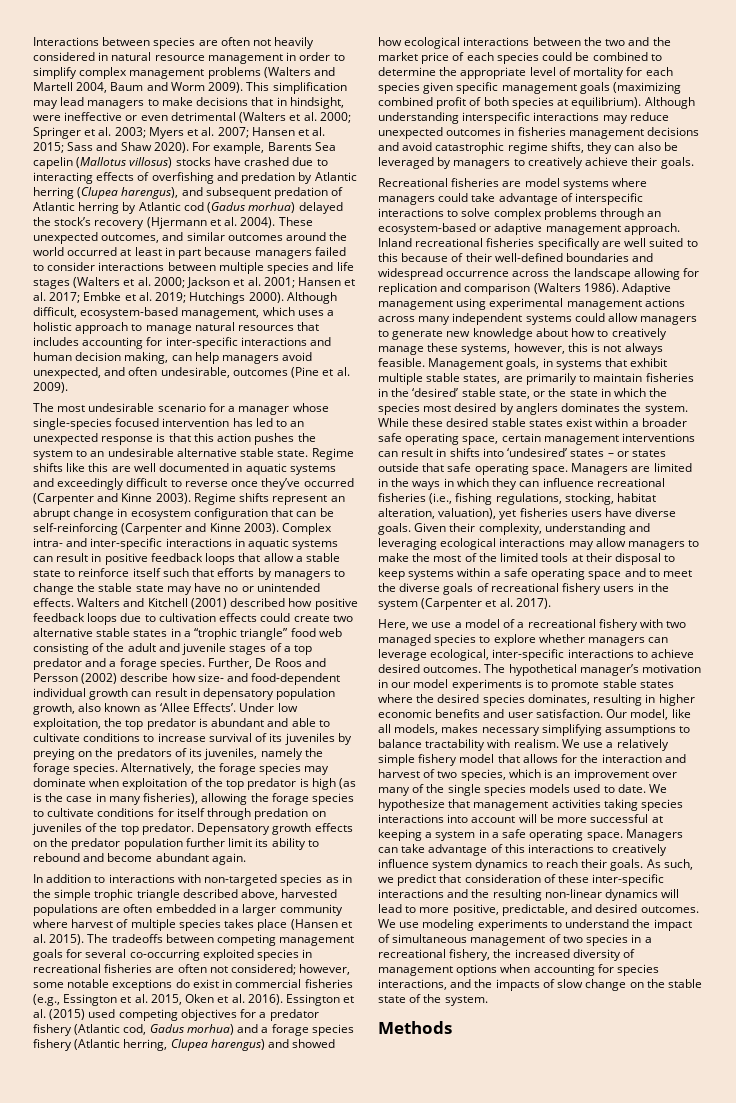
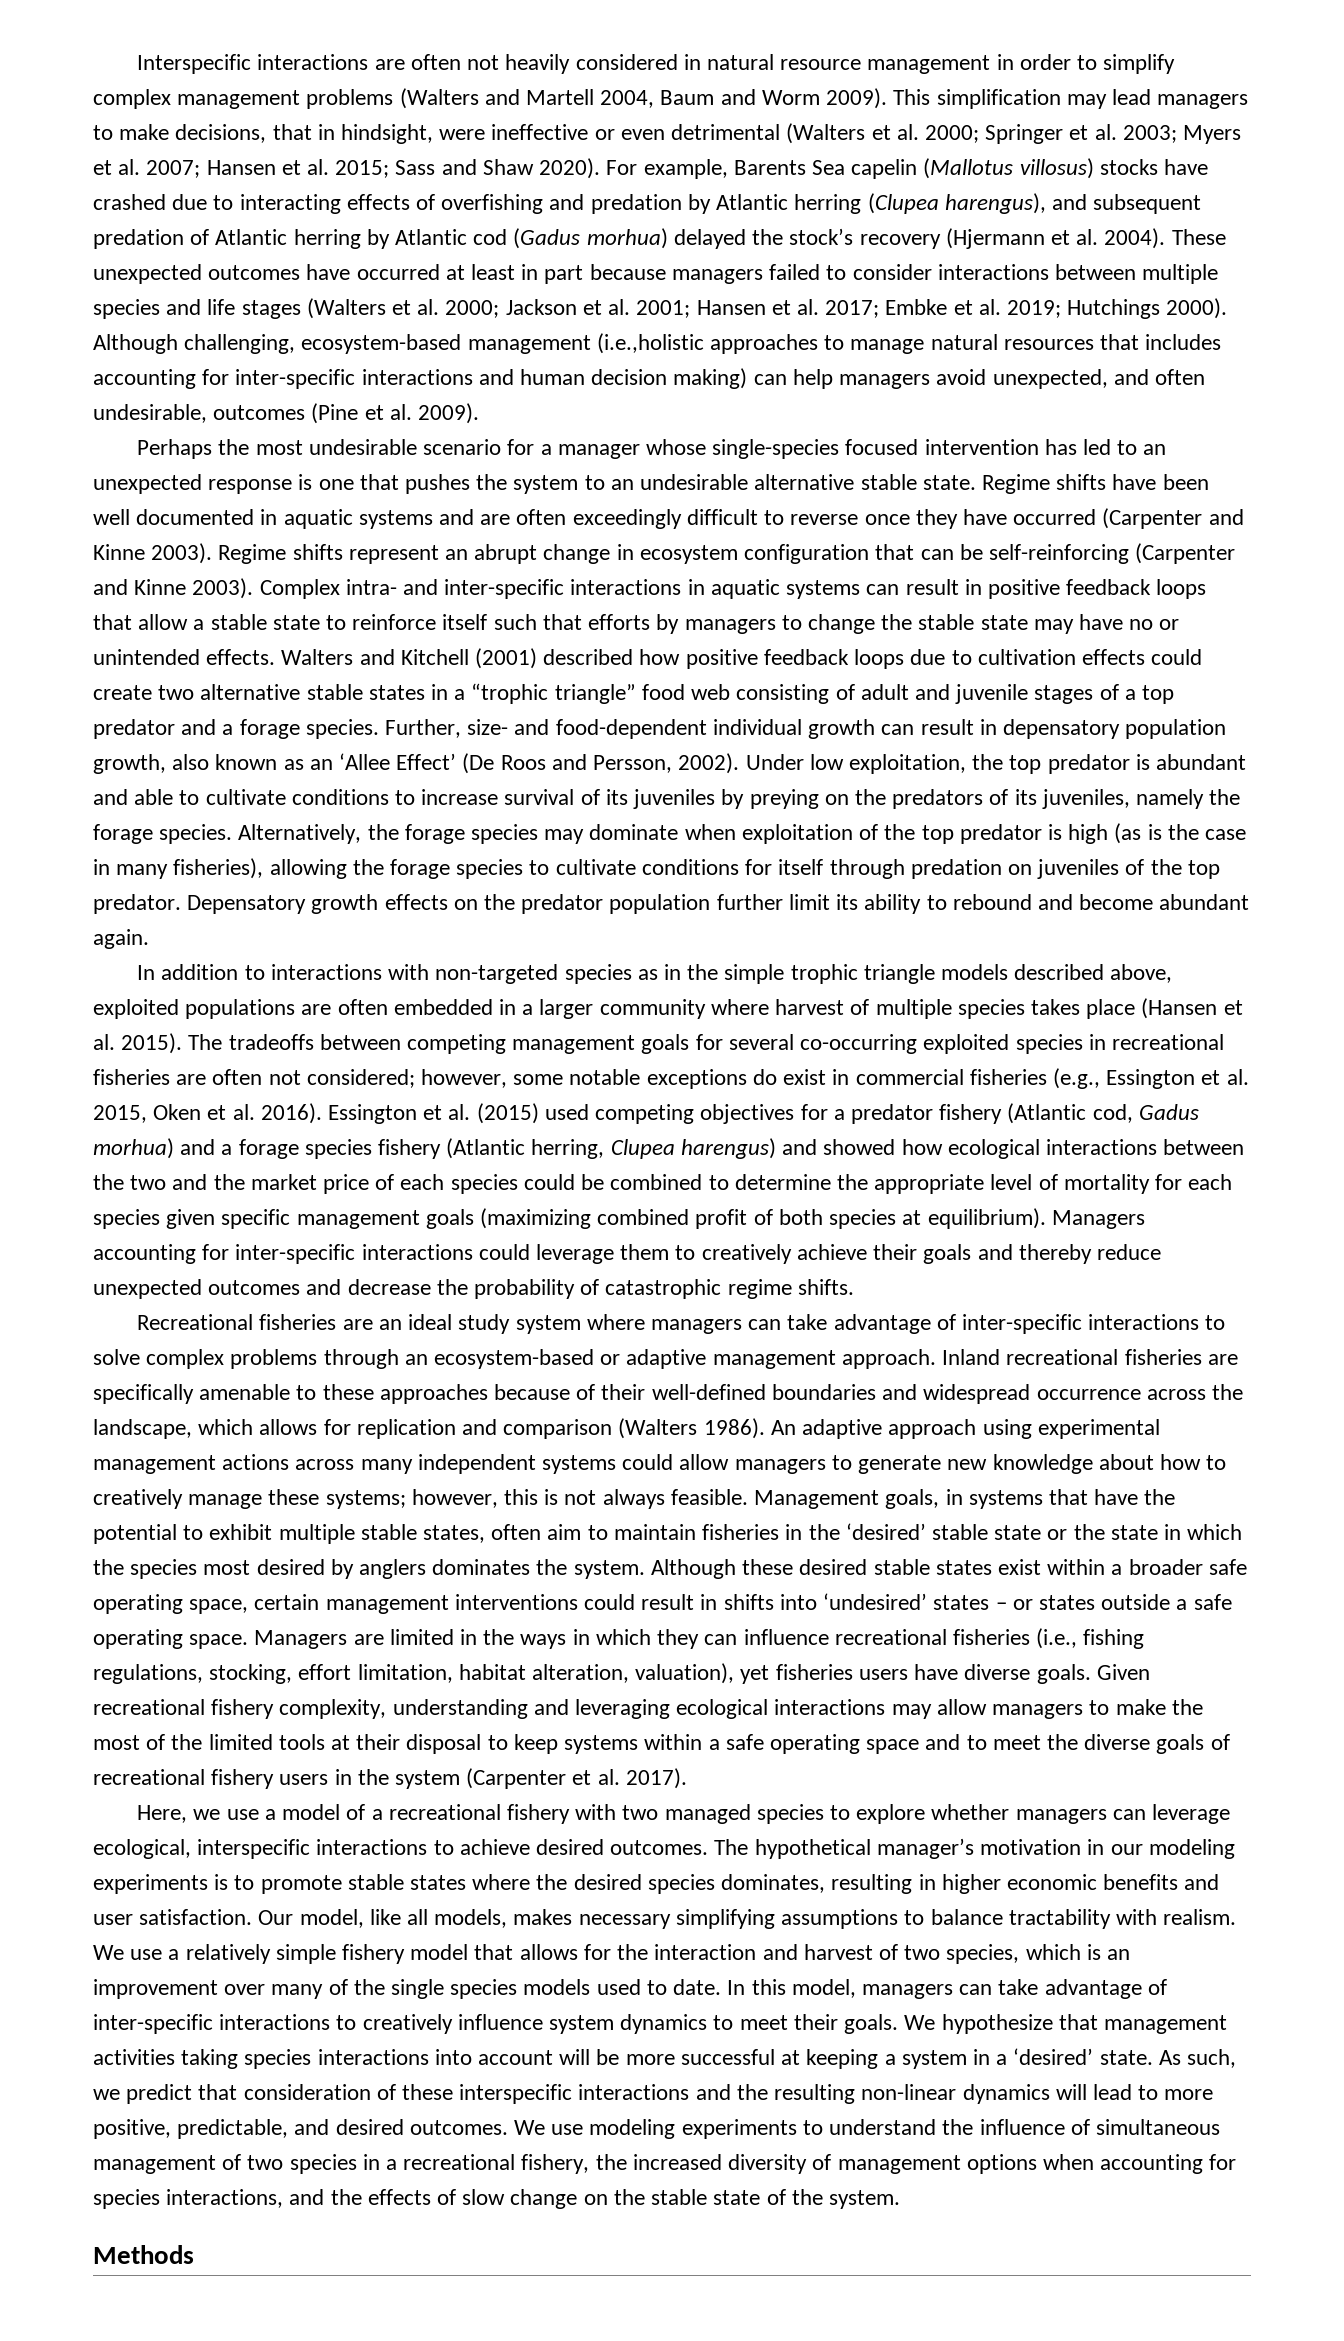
[33,37,196,49] Interactions between species -> [137,54,369,74] Interspecific interactions
[196,97,249,106] decisions -> [175,124,267,143] decisions,
[101,232,348,243] [33,247,64,256] outcomes, and similar outcomes around the world -> [208,264,351,280] outcomes have
[33,307,335,319] [33,322,129,334] difficult, ecosystem-based management, which uses a holistic approach -> [184,333,819,354] challenging, ecosystem-based management (i.e.,holistic approaches
[124,352,169,364] making, -> [673,368,748,389] making)
[33,403,54,412] The -> [137,439,250,459] Perhaps the
[168,433,252,442] that this action -> [318,474,399,490] one that
[66,463,131,472] like this are -> [1112,474,1209,490] have been
(54, 482) none -> [480,509,567,525] are often
[261,478,301,490] they’ve -> [915,509,1007,529] they have
[106,643,125,652] the -> (855, 692) none
[255,658,326,667] [33,673,196,684] De Roos and Persson (2002) describe how -> (462, 728) none
[159,703,237,712] ‘Allee Effects’. -> [309,753,740,774] an ‘Allee Effect’ (De Roos and Persson, 2002).
(180, 895) none -> [940,964,1008,980] models
[281,889,338,898] harvested -> [93,999,179,1019] exploited
[644,97,695,109] [378,112,669,124] [378,127,700,139] [378,142,678,154] [378,157,694,169] Although understanding interspecific interactions may reduce unexpected outcomes in fisheries management decisions and avoid catastrophic regime shifts, they can also be leveraged by managers to creatively achieve their goals. -> [1051,1210,1145,1229] [93,1244,1161,1264] [93,1279,854,1299] Managers accounting for inter-specific interactions could leverage them to creatively achieve their goals and thereby reduce unexpected outcomes and decrease the probability of catastrophic regime shifts.
[524,178,609,190] model systems -> [378,1314,581,1334] an ideal study system
[438,193,644,205] could take advantage of interspecific -> [748,1314,1082,1334] can take advantage of inter-specific
[537,238,698,250] [378,253,398,262] specifically are well suited to this -> [1207,1354,1238,1365] [93,1384,488,1404] are specifically amenable to these approaches
[573,268,681,280] landscape allowing -> [93,1419,318,1439] landscape, which allows
[622,283,672,295] [378,300,453,310] Adaptive management -> [770,1419,977,1439] An adaptive approach
[461,345,511,355] systems, -> [325,1490,406,1509] systems;
(628, 362) none -> [1094,1489,1176,1505] [93,1524,204,1544] have the potential to
[503,373,577,385] are primarily -> [491,1524,582,1540] often aim
[498,390,530,399] state, -> [994,1525,1042,1540] state
[378,418,409,427] While -> [650,1559,736,1579] Although
[378,451,398,457] can -> [584,1594,636,1610] could
[422,463,445,472] that -> [1176,1599,1188,1610] a
(614, 499) none -> [298,1664,453,1683] effort limitation,
[449,523,476,532] their -> [93,1699,275,1719] recreational fishery
[492,649,565,661] inter-specific -> [197,1839,311,1859] interspecific
[413,679,449,688] model -> [1148,1839,1235,1859] modeling
(646, 788) none -> [727,1979,1167,1999] [93,2014,899,2034] In this model, managers can take advantage of inter-specific interactions to creatively influence system dynamics to meet their goals.
[502,829,683,841] [378,844,667,856] [378,859,644,871] safe operating space. Managers can take advantage of this interactions to creatively influence system dynamics to reach their goals. -> [1013,2048,1153,2065] ‘desired’ state.
[592,874,665,886] inter-specific -> [459,2084,573,2104] interspecific
[653,919,692,931] impact -> [979,2119,1065,2135] influence
[495,979,540,991] impacts -> [367,2189,431,2205] effects

